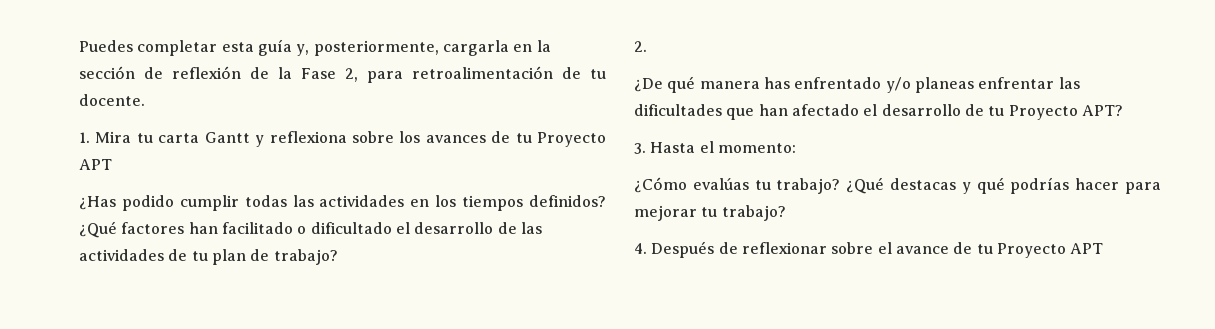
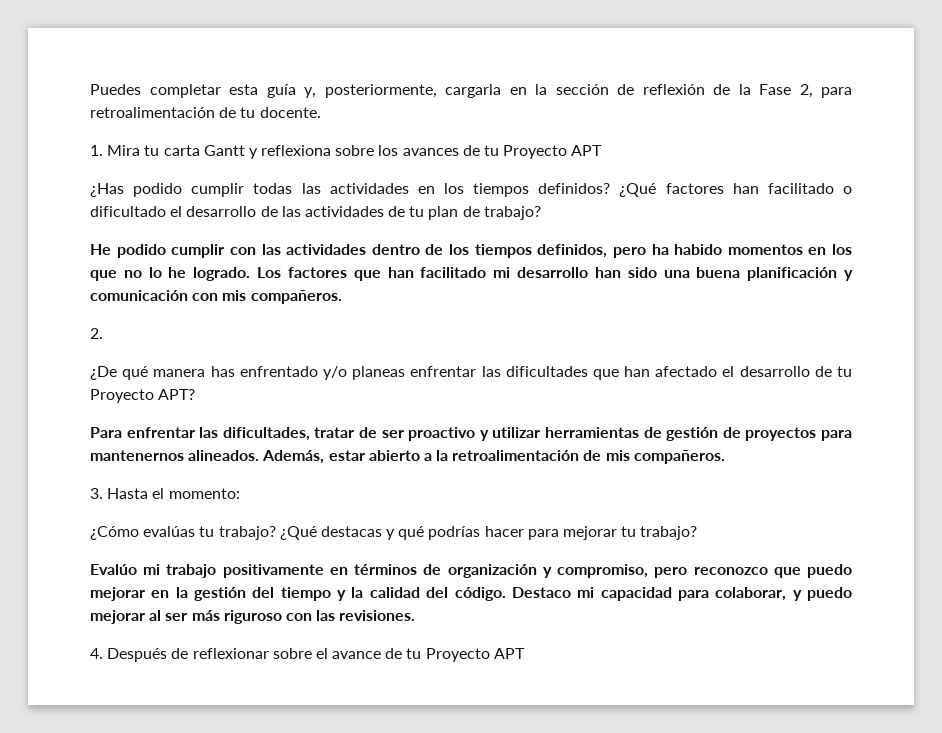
(338, 257) none -> [90,244,852,258] [90,267,854,281] [90,290,342,304] // He podido cumplir con las actividades dentro de los tiempos definidos, pero ha habido momentos en los que no lo he logrado. Los factores que han facilitado mi desarrollo han sido una buena planificación y comunicación con mis compañeros.
(1123, 110) none -> [90,427,853,441] [90,450,725,464] // Para enfrentar las dificultades, tratar de ser proactivo y utilizar herramientas de gestión de proyectos para mantenernos alineados. Además, estar abierto a la retroalimentación de mis compañeros.
(786, 213) none -> [90,564,853,578] [90,587,853,601] [90,610,416,624] // Evalúo mi trabajo positivamente en términos de organización y compromiso, pero reconozco que puedo mejorar en la gestión del tiempo y la calidad del código. Destaco mi capacidad para colaborar, y puedo mejorar al ser más riguroso con las revisiones.

